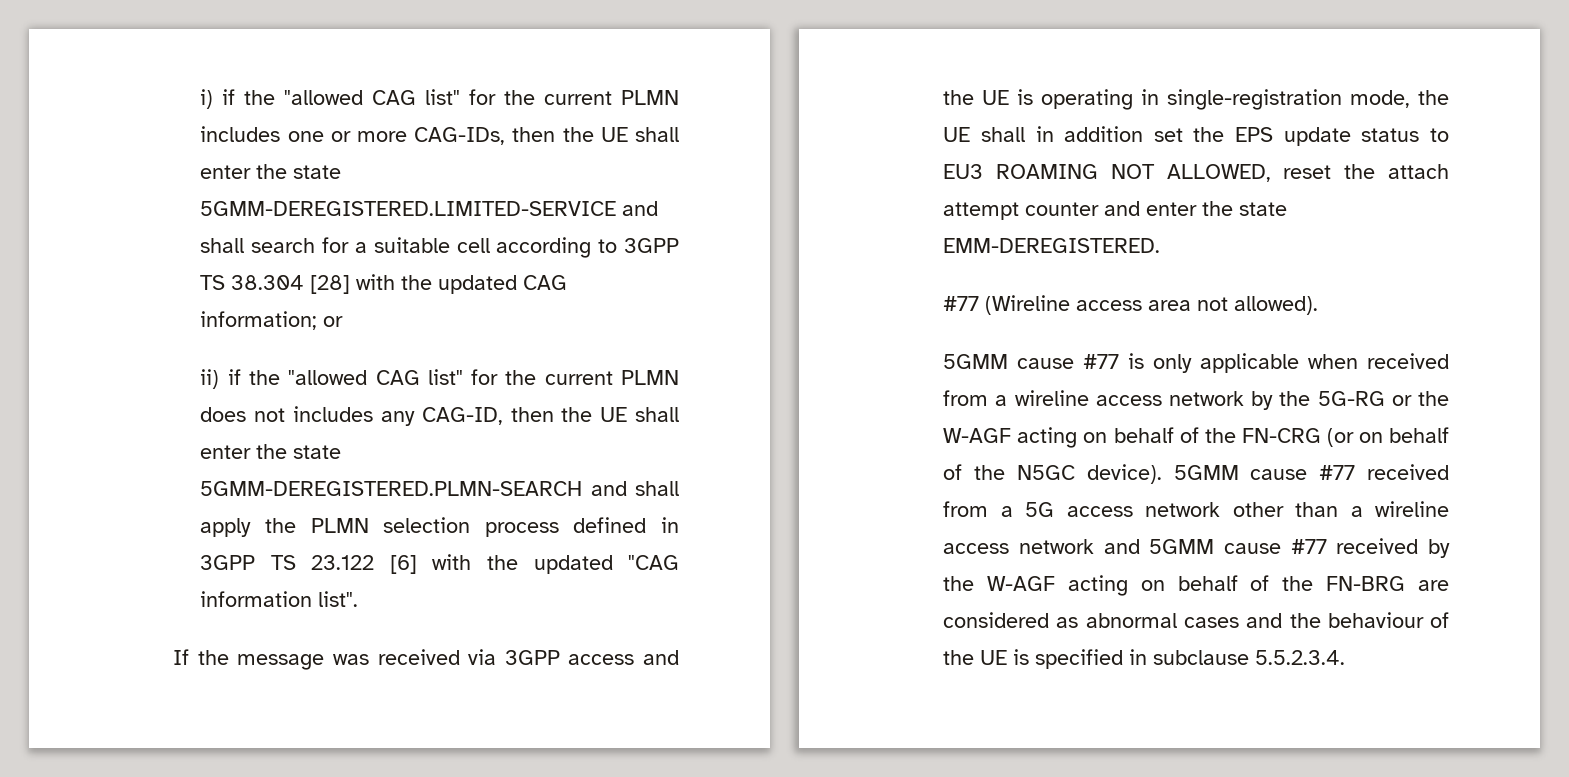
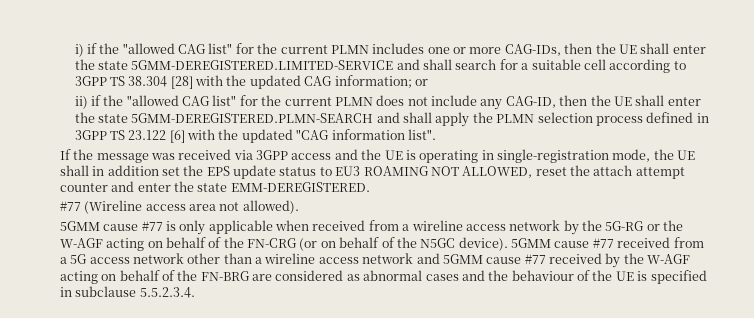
[293,406,374,422] includes -> [431,95,478,106] include

